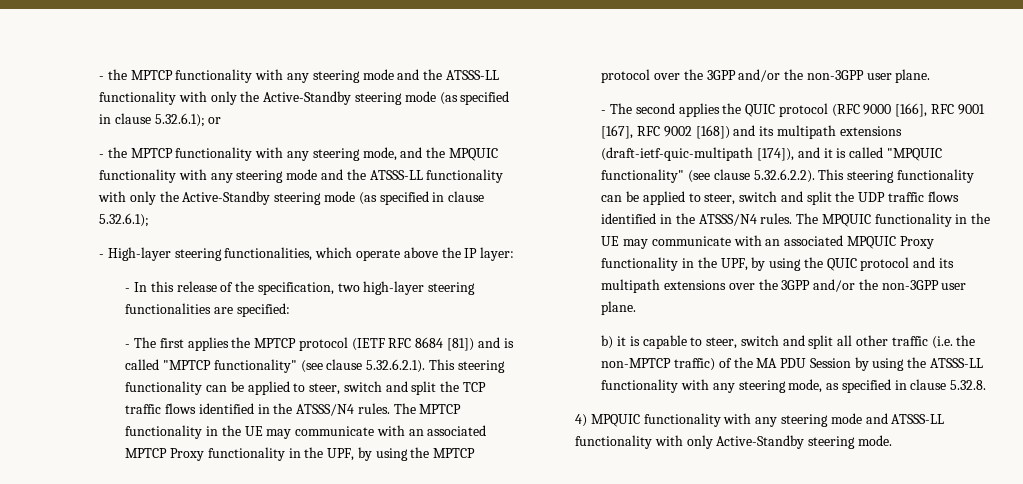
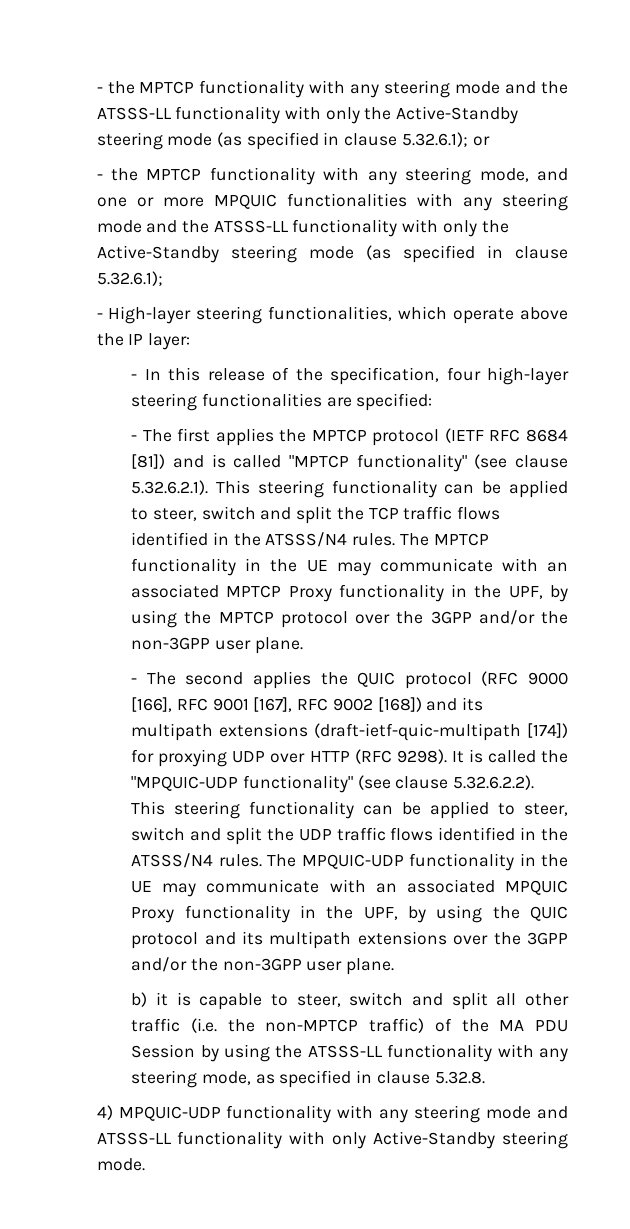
[426,147,498,161] [99,169,177,183] the MPQUIC functionality -> [96,193,407,209] one or more MPQUIC functionalities
[337,283,360,292] two -> [446,367,481,381] four
[756,147,942,161] [174]), and it is called "MPQUIC -> [527,723,568,738] [131,749,568,767] [131,776,239,791] [174]) for proxying UDP over HTTP (RFC 9298). It is called the "MPQUIC-UDP
[821,214,871,227] MPQUIC -> [301,854,404,869] MPQUIC-UDP
[590,414,640,427] MPQUIC -> [118,1106,221,1121] MPQUIC-UDP

